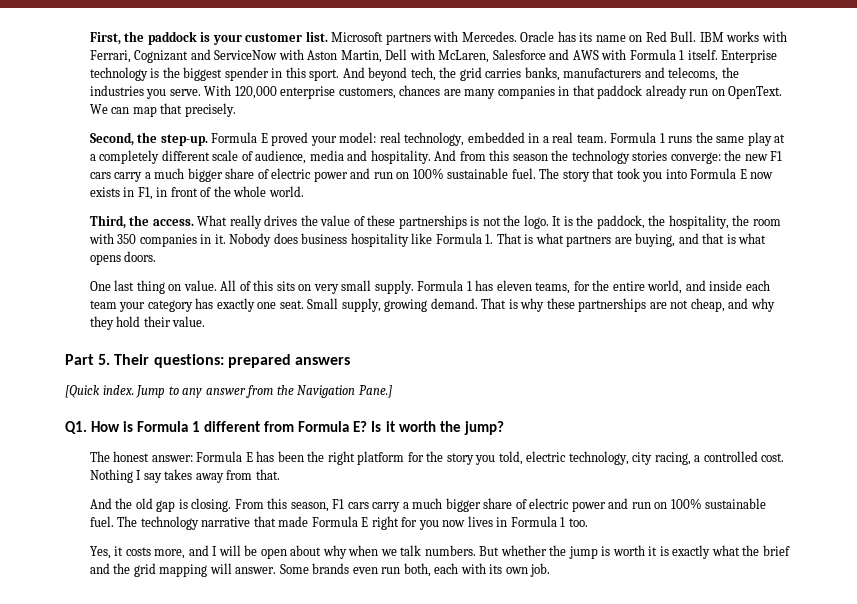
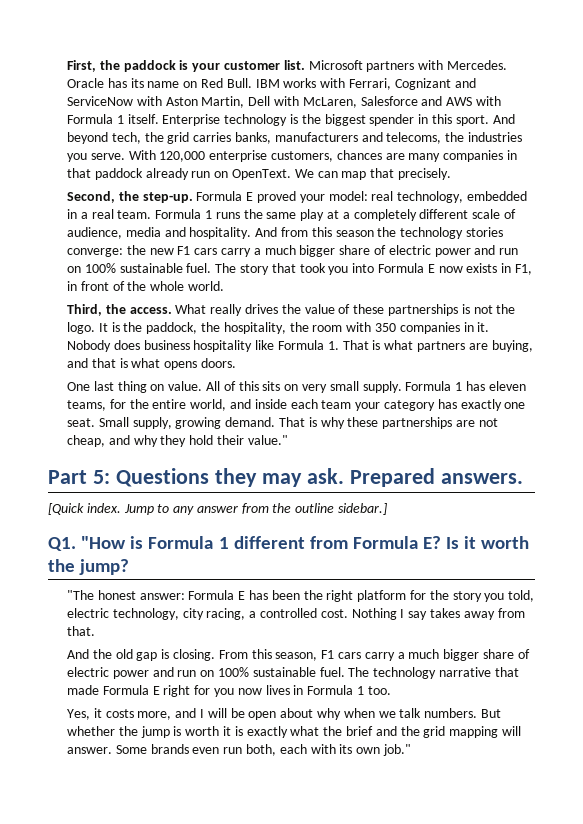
[172,316,206,327] value. -> [247,435,288,445] value."
[98,354,350,368] 5. Their questions: prepared answers -> [92,468,523,487] 5: Questions they may ask. Prepared answers.
[297,385,392,398] Navigation Pane.] -> [295,503,388,515] outline sidebar.]
[91,421,121,432] How -> [81,536,127,549] "How
[89,451,110,462] The -> [67,590,95,600] "The
[530,563,551,577] job. -> [382,744,411,756] job."

